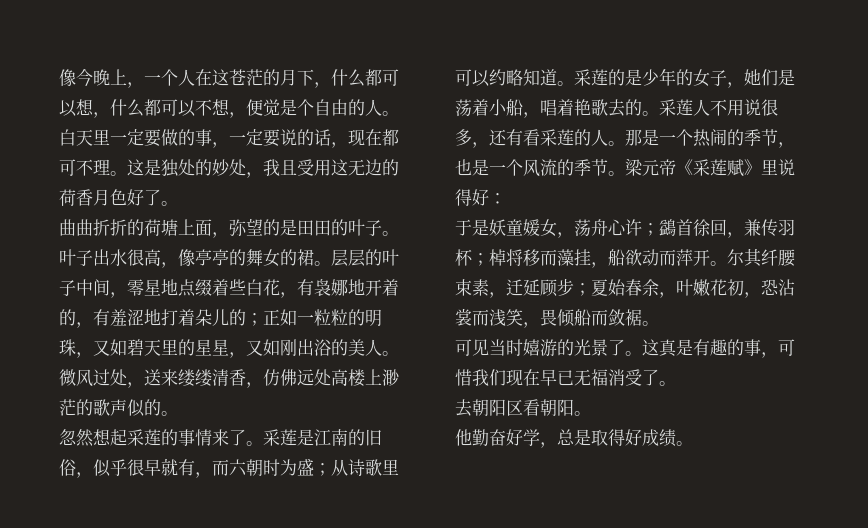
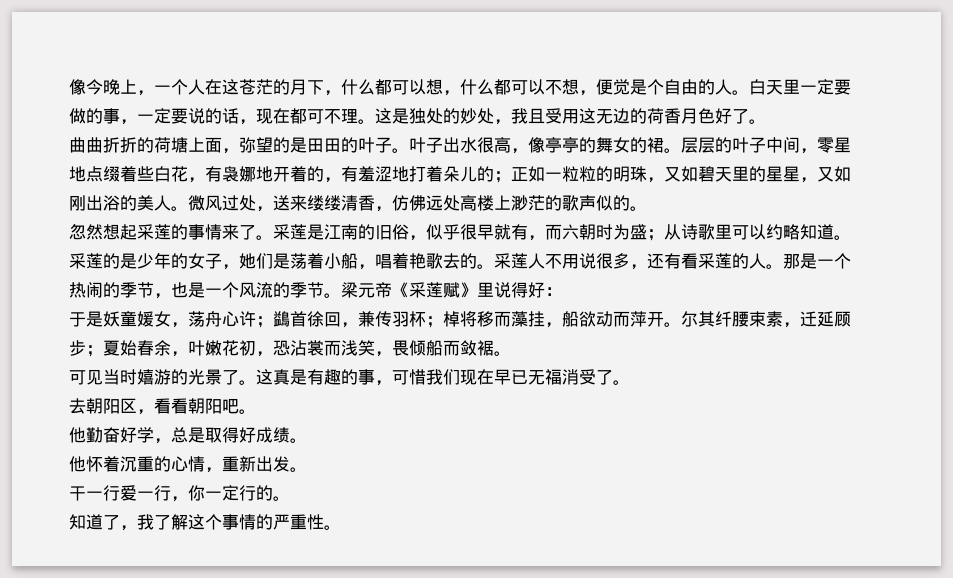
[523,399,574,416] 看朝阳 -> [137,398,239,415] ，看看朝阳吧
(693, 443) none -> [69,456,307,473] [69,485,290,502] [69,514,341,531] // 他怀着沉重的心情，重新出发。 // 干一行爱一行，你一定行的。 // 知道了，我了解这个事情的严重性。

